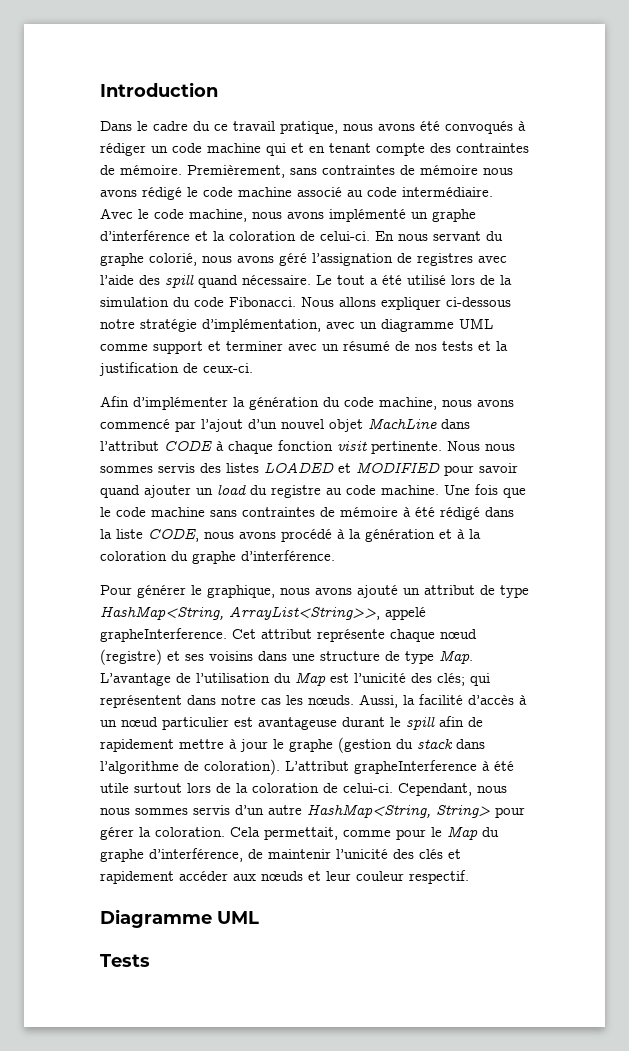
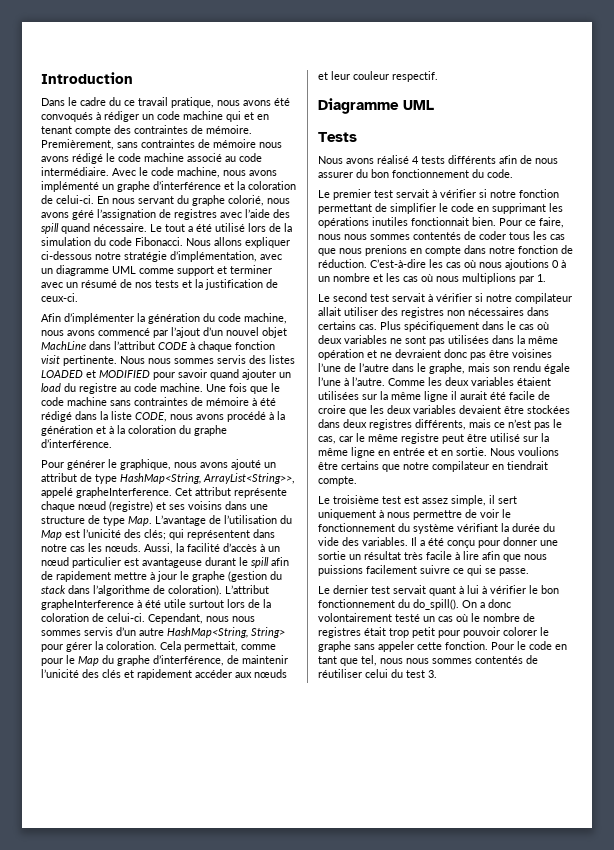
(150, 960) none -> [318,155,558,164] [318,169,513,178] [318,189,559,200] [318,203,563,214] [318,217,564,228] [318,231,565,240] [318,245,573,256] [318,259,566,270] [318,273,546,284] [318,293,572,304] [318,307,549,318] [318,321,549,332] [318,335,558,346] [318,349,552,360] [318,363,570,374] [318,377,551,386] [318,391,550,402] [318,405,570,416] [318,419,562,430] [318,433,549,444] [318,447,559,458] [318,461,548,472] [318,476,357,486] [318,495,517,506] [318,509,511,520] [318,523,555,534] [318,537,558,548] [318,551,547,562] [318,565,529,576] [318,585,559,596] [318,599,511,610] [318,613,535,622] [318,627,549,638] [318,641,567,652] [318,655,538,666] [318,669,437,678] // Nous avons réalisé 4 tests différents afin de nous assurer du bon fonctionnement du code. // Le premier test servait à vérifier si notre fonction permettant de simplifier le code en supprimant les opérations inutiles fonctionnait bien. Pour ce faire, nous nous sommes contentés de coder tous les cas que nous prenions en compte dans notre fonction de réduction. C’est-à-dire les cas où nous ajoutions 0 à un nombre et les cas où nous multiplions par 1. // Le second test servait à vérifier si notre compilateur allait utiliser des registres non nécessaires dans certains cas. Plus spécifiquement dans le cas où deux variables ne sont pas utilisées dans la même opération et ne devraient donc pas être voisines l’une de l’autre dans le graphe, mais son rendu égale l’une à l’autre. Comme les deux variables étaient utilisées sur la même ligne il aurait été facile de croire que les deux variables devaient être stockées dans deux registres différents, mais ce n’est pas le cas, car le même registre peut être utilisé sur la même ligne en entrée et en sortie. Nous voulions être certains que notre compilateur en tiendrait compte. // Le troisième test est assez simple, il sert uniquement à nous permettre de voir le fonctionnement du système vérifiant la durée du vide des variables. Il a été conçu pour donner une sortie un résultat très facile à lire afin que nous puissions facilement suivre ce qui se passe. // Le dernier test servait quant à lui à vérifier le bon fonctionnement du do_spill(). On a donc volontairement testé un cas où le nombre de registres était trop petit pour pouvoir colorer le graphe sans appeler cette fonction. Pour le code en tant que tel, nous nous sommes contentés de réutiliser celui du test 3.

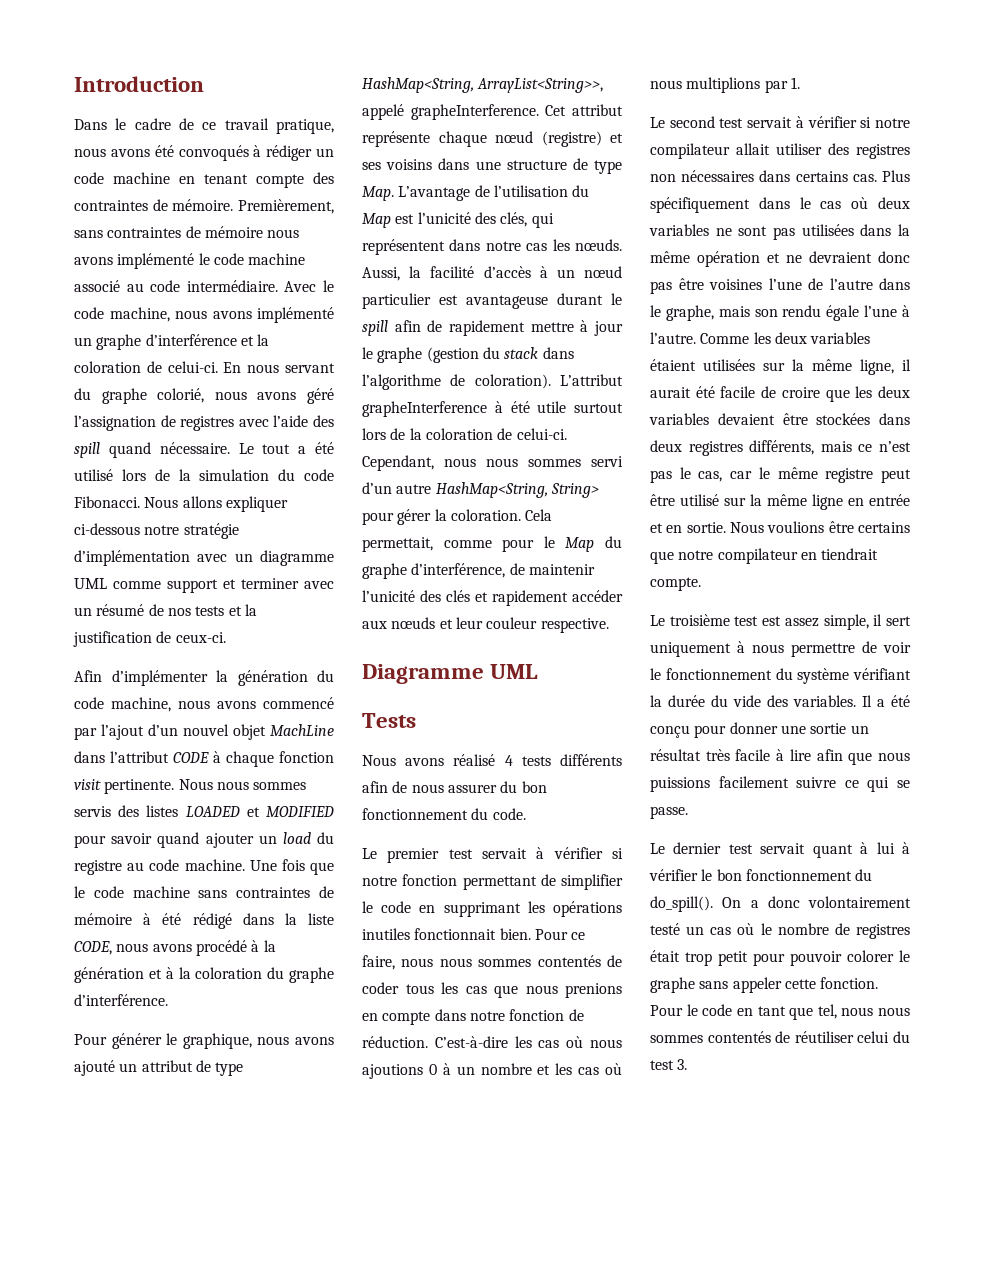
[109,97,121,106] du -> [179,118,194,130] de
[226,111,254,122] qui et -> (170, 178) none
[72,153,103,164] rédigé -> [117,253,195,269] implémenté
[170,251,257,262] d’implémentation, -> [74,550,190,566] d’implémentation
[144,529,166,540] clés; -> [500,212,528,227] clés,
[84,627,113,636] servis -> [591,456,623,467] servi
[392,71,438,82] respectif. -> [540,618,609,633] respective.
[424,391,448,402] ligne -> [860,359,894,375] ligne,

